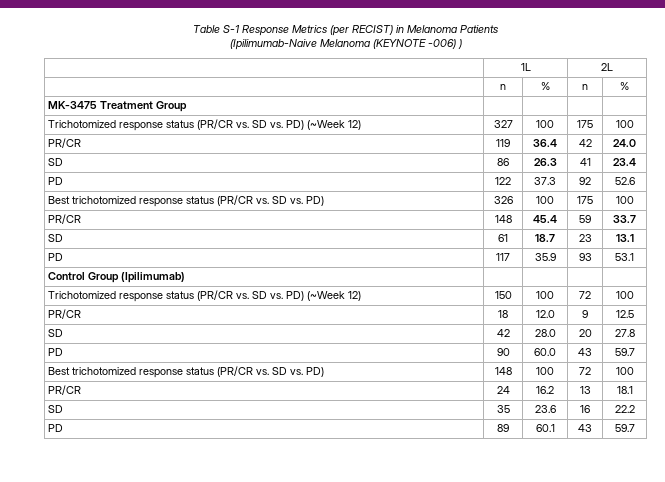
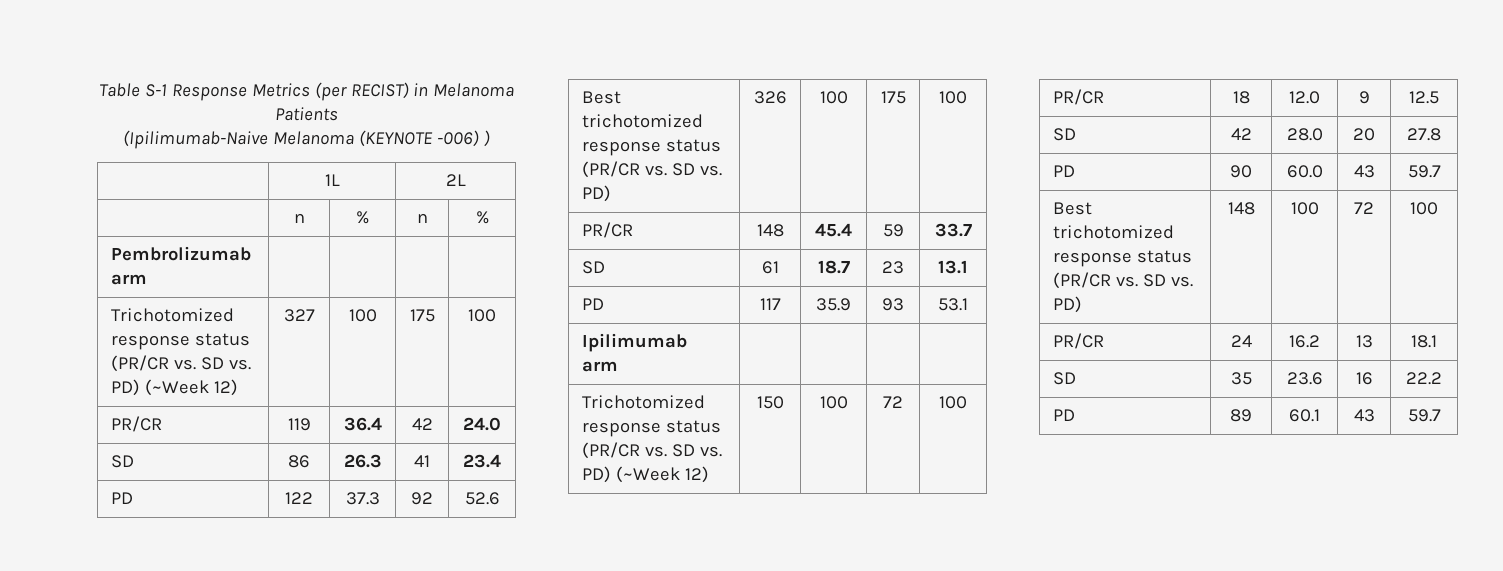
[48,101,188,112] MK-3475 Treatment Group -> [110,246,251,261] [110,274,147,285] Pembrolizumab arm
[48,272,186,283] Control Group (Ipilimumab) -> [581,333,687,352] [581,361,618,372] Ipilimumab arm

